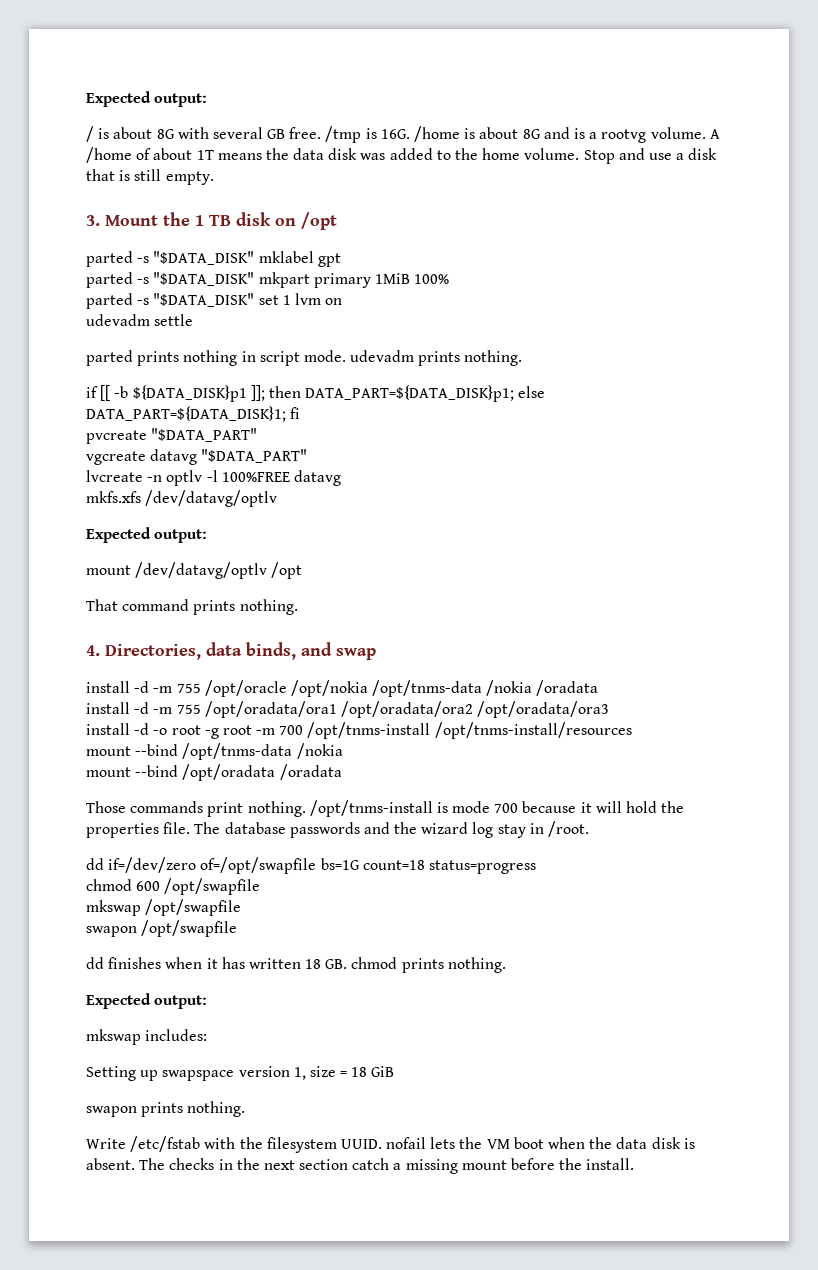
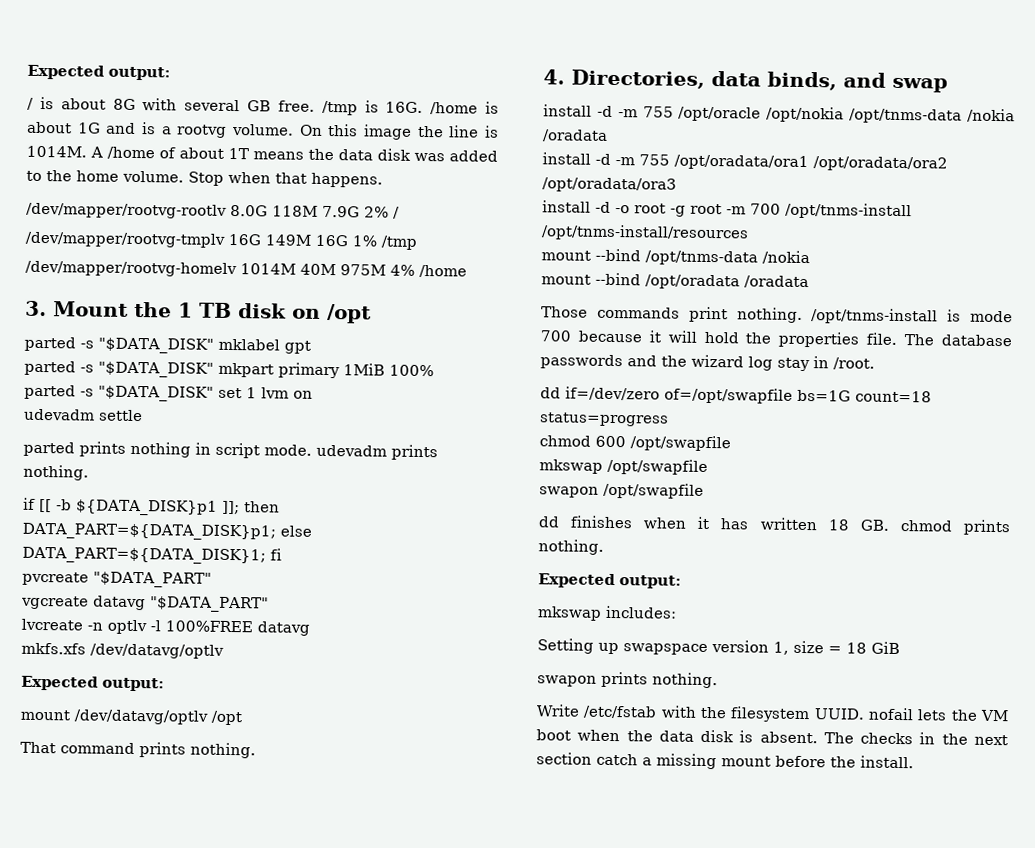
[522,129,541,139] 8G -> [77,122,101,134] 1G
(706, 133) none -> [299,124,500,140] [26,145,87,158] On this image the line is 1014M.
[618,148,718,160] [86,169,214,185] and use a disk that is still empty. -> [228,171,383,188] [26,202,400,219] [25,231,417,250] [25,260,467,278] when that happens. // /dev/mapper/rootvg-rootlv 8.0G 118M 7.9G 2% / // /dev/mapper/rootvg-tmplv 16G 149M 16G 1% /tmp // /dev/mapper/rootvg-homelv 1014M 40M 975M 4% /home

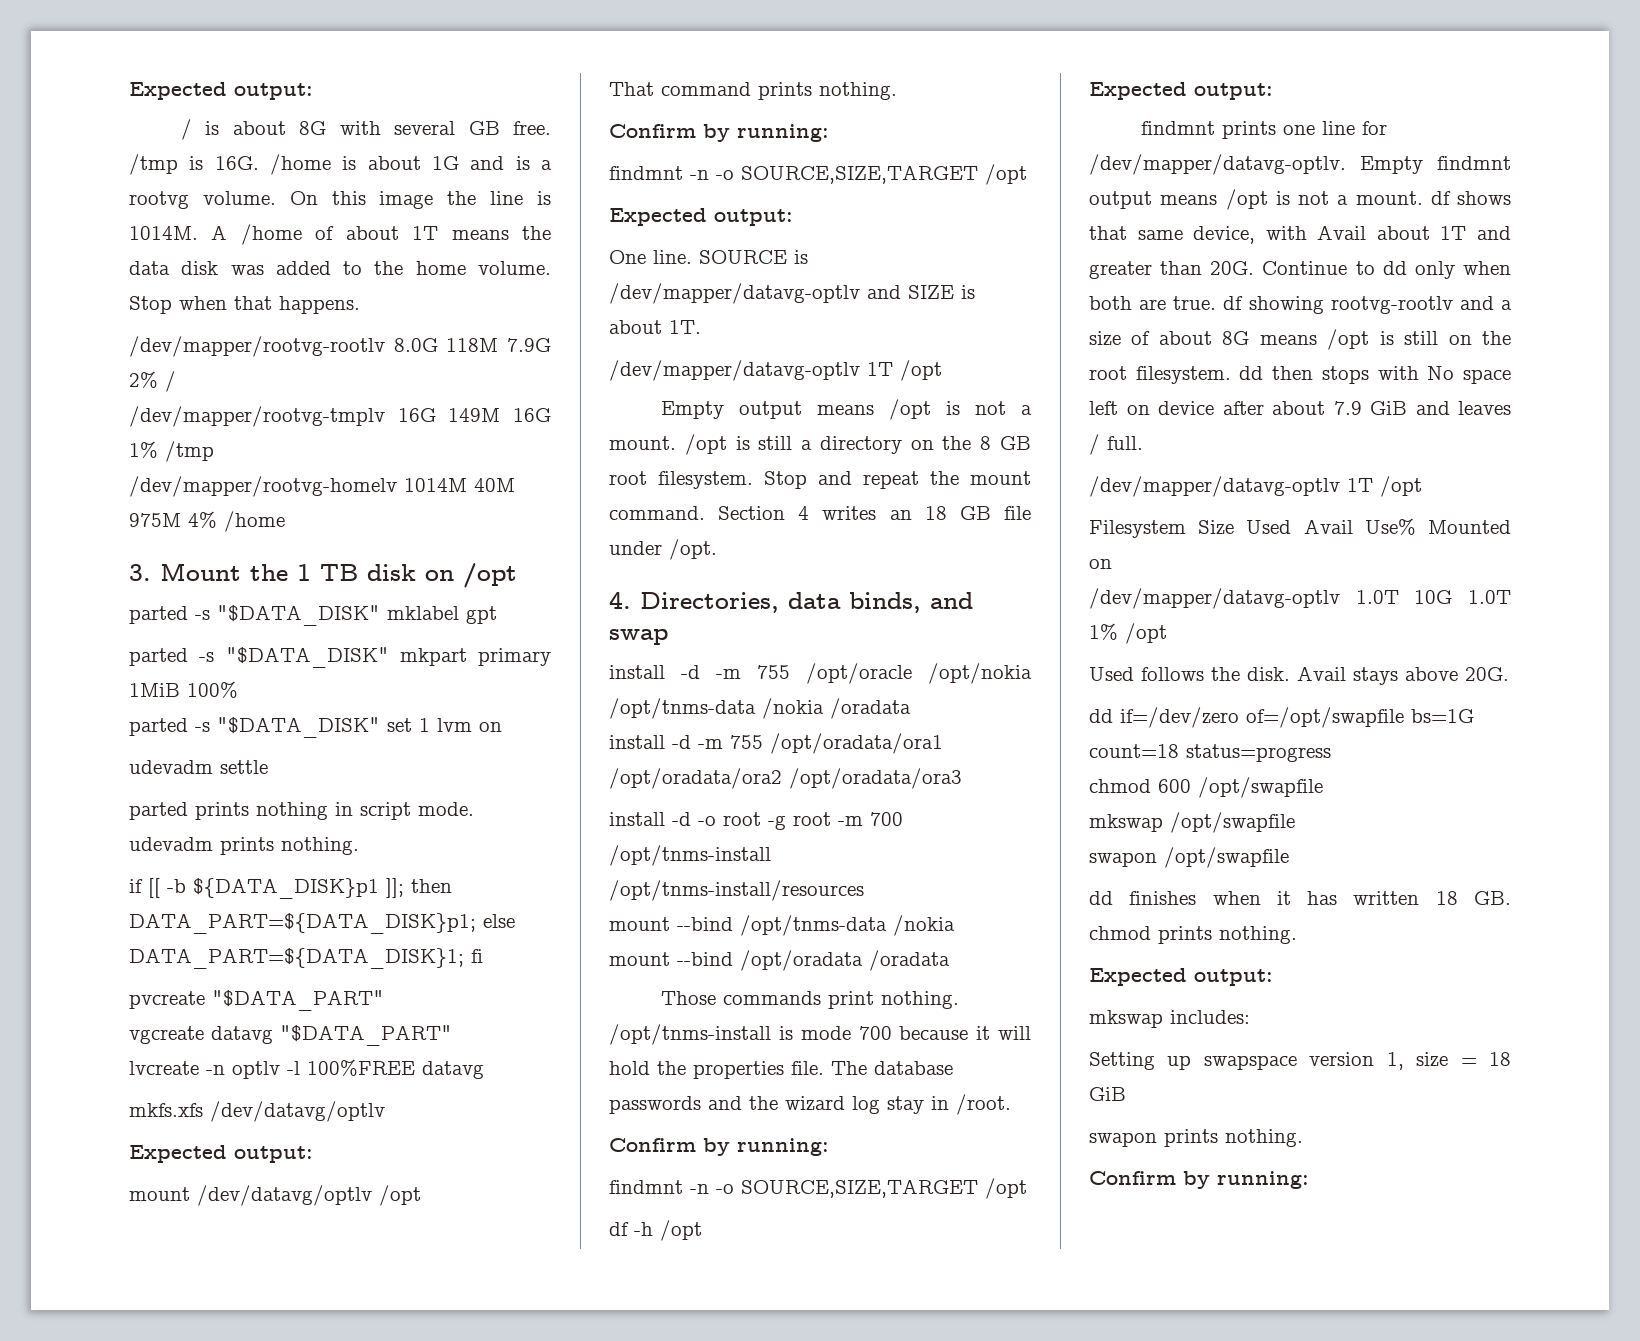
(256, 750) none -> [609,124,829,142] [609,164,1027,185] [609,208,793,226] [609,250,808,264] [609,283,975,304] [609,320,701,334] [609,360,942,381] [660,399,1032,420] [609,434,1031,455] [609,471,1031,489] [609,506,1031,520] [609,539,717,560] // Confirm by running: // findmnt -n -o SOURCE,SIZE,TARGET /opt // Expected output: // One line. SOURCE is /dev/mapper/datavg-optlv and SIZE is about 1T. // /dev/mapper/datavg-optlv 1T /opt // Empty output means /opt is not a mount. /opt is still a directory on the 8 GB root filesystem. Stop and repeat the mount command. Section 4 writes an 18 GB file under /opt.
(875, 363) none -> [609,1138,829,1156] [609,1178,1027,1199] [609,1220,702,1241] [1089,82,1273,100] [1140,121,1387,139] [1089,154,1511,175] [1089,189,1511,210] [1089,225,1511,244] [1089,261,1511,279] [1089,296,1512,314] [1089,329,1511,350] [1089,366,1511,384] [1089,401,1511,415] [1089,434,1143,455] [1089,476,1422,497] [1089,518,1511,538] [1089,559,1112,569] [1089,588,1511,609] [1089,623,1167,644] [1089,666,1509,685] // Confirm by running: // findmnt -n -o SOURCE,SIZE,TARGET /opt // df -h /opt // Expected output: // findmnt prints one line for /dev/mapper/datavg-optlv. Empty findmnt output means /opt is not a mount. df shows that same device, with Avail about 1T and greater than 20G. Continue to dd only when both are true. df showing rootvg-rootlv and a size of about 8G means /opt is still on the root filesystem. dd then stops with No space left on device after about 7.9 GiB and leaves / full. // /dev/mapper/datavg-optlv 1T /opt // Filesystem Size Used Avail Use% Mounted on // /dev/mapper/datavg-optlv 1.0T 10G 1.0T 1% /opt // Used follows the disk. Avail stays above 20G.
[536,704,1009,723] [536,729,1008,746] [536,752,914,770] Write /etc/fstab with the filesystem UUID. nofail lets the VM boot when the data disk is absent. The checks in the next section catch a missing mount before the install. -> [1089,1171,1309,1189] Confirm by running:

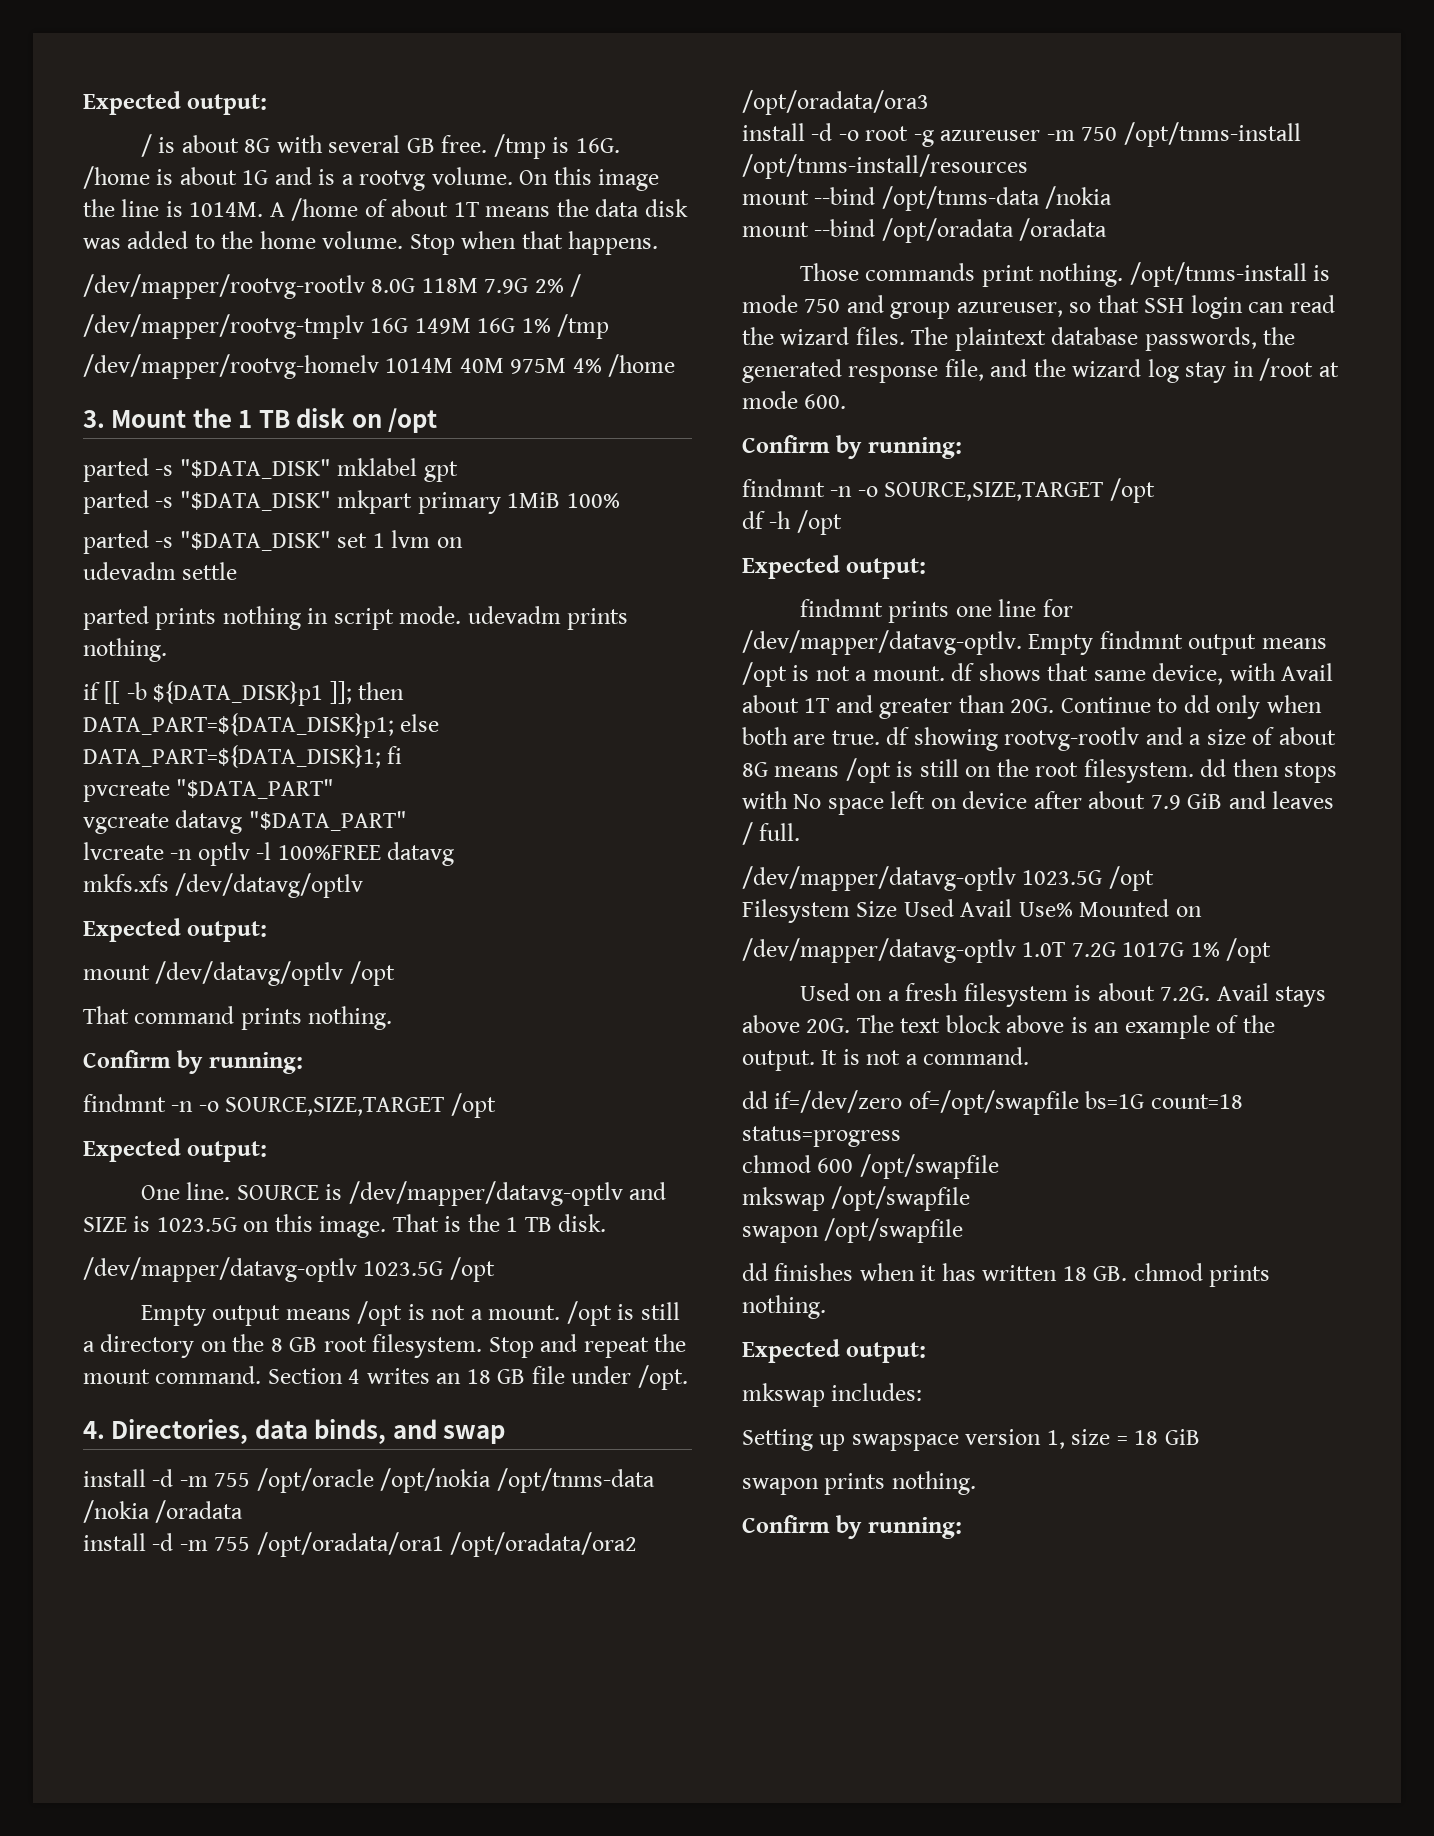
[609,320,701,334] [609,360,893,381] about 1T. // /dev/mapper/datavg-optlv 1T -> [156,1214,607,1238] [83,1257,444,1282] 1023.5G on this image. That is the 1 TB disk. // /dev/mapper/datavg-optlv 1023.5G
[793,812,903,826] root -m 700 -> [940,127,1118,141] azureuser -m 750
[858,1026,1031,1040] [609,1061,953,1079] [609,1096,701,1114] 700 because it will hold the properties file. The database passwords -> [804,295,1335,319] [742,327,1296,351] [742,359,984,383] 750 and group azureuser, so that SSH login can read the wizard files. The plaintext database passwords, the generated response file,
[956,1094,1011,1115] /root. -> [1259,358,1339,381] [742,391,847,409] /root at mode 600.
[1347,478,1373,492] 1T -> [1022,870,1103,885] 1023.5G
[1414,590,1511,604] 10G 1.0T -> [1071,942,1185,957] 7.2G 1017G
[1141,666,1509,685] follows the disk. Avail stays above 20G. -> [856,983,1327,1007] [742,1015,1275,1039] [742,1047,1030,1071] on a fresh filesystem is about 7.2G. Avail stays above 20G. The text block above is an example of the output. It is not a command.

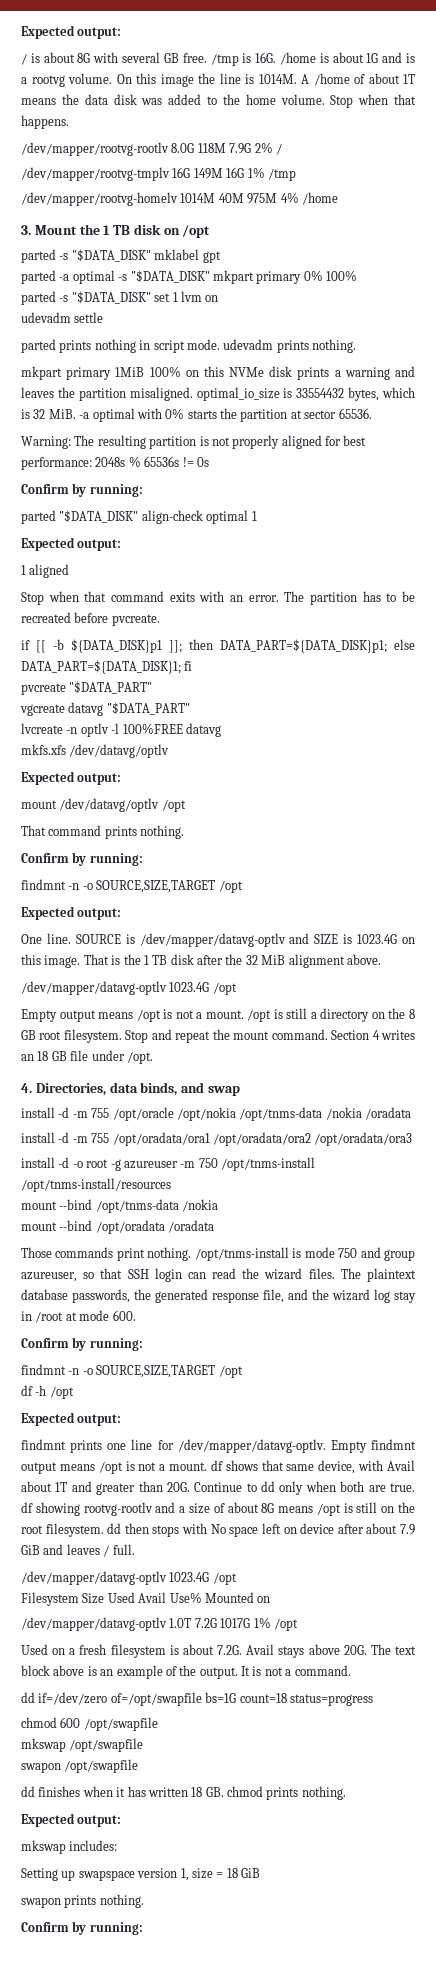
(149, 502) none -> [59,270,115,284] -a optimal
[507,492,561,508] 1MiB -> [303,270,323,281] 0%
(167, 650) none -> [21,366,416,380] [21,387,415,401] [21,408,372,422] [21,435,367,449] [21,456,209,470] [21,483,143,497] [21,510,257,524] [21,537,122,551] [21,564,70,578] [21,591,416,605] [21,612,160,626] // mkpart primary 1MiB 100% on this NVMe disk prints a warning and leaves the partition misaligned. optimal_io_size is 33554432 bytes, which is 32 MiB. -a optimal with 0% starts the partition at sector 65536. // Warning: The resulting partition is not properly aligned for best performance: 2048s % 65536s != 0s // Confirm by running: // parted "$DATA_DISK" align-check optimal 1 // Expected output: // 1 aligned // Stop when that command exits with an error. The partition has to be recreated before pvcreate.
[156,1217,237,1232] 1023.5G -> [357,934,398,944] 1023.4G
[558,1214,607,1232] [83,1257,444,1282] disk. // /dev/mapper/datavg-optlv 1023.5G -> [170,954,381,968] [21,981,210,995] disk after the 32 MiB alignment above. // /dev/mapper/datavg-optlv 1023.4G
[1022,870,1103,885] 1023.5G -> [169,1572,210,1582] 1023.4G

